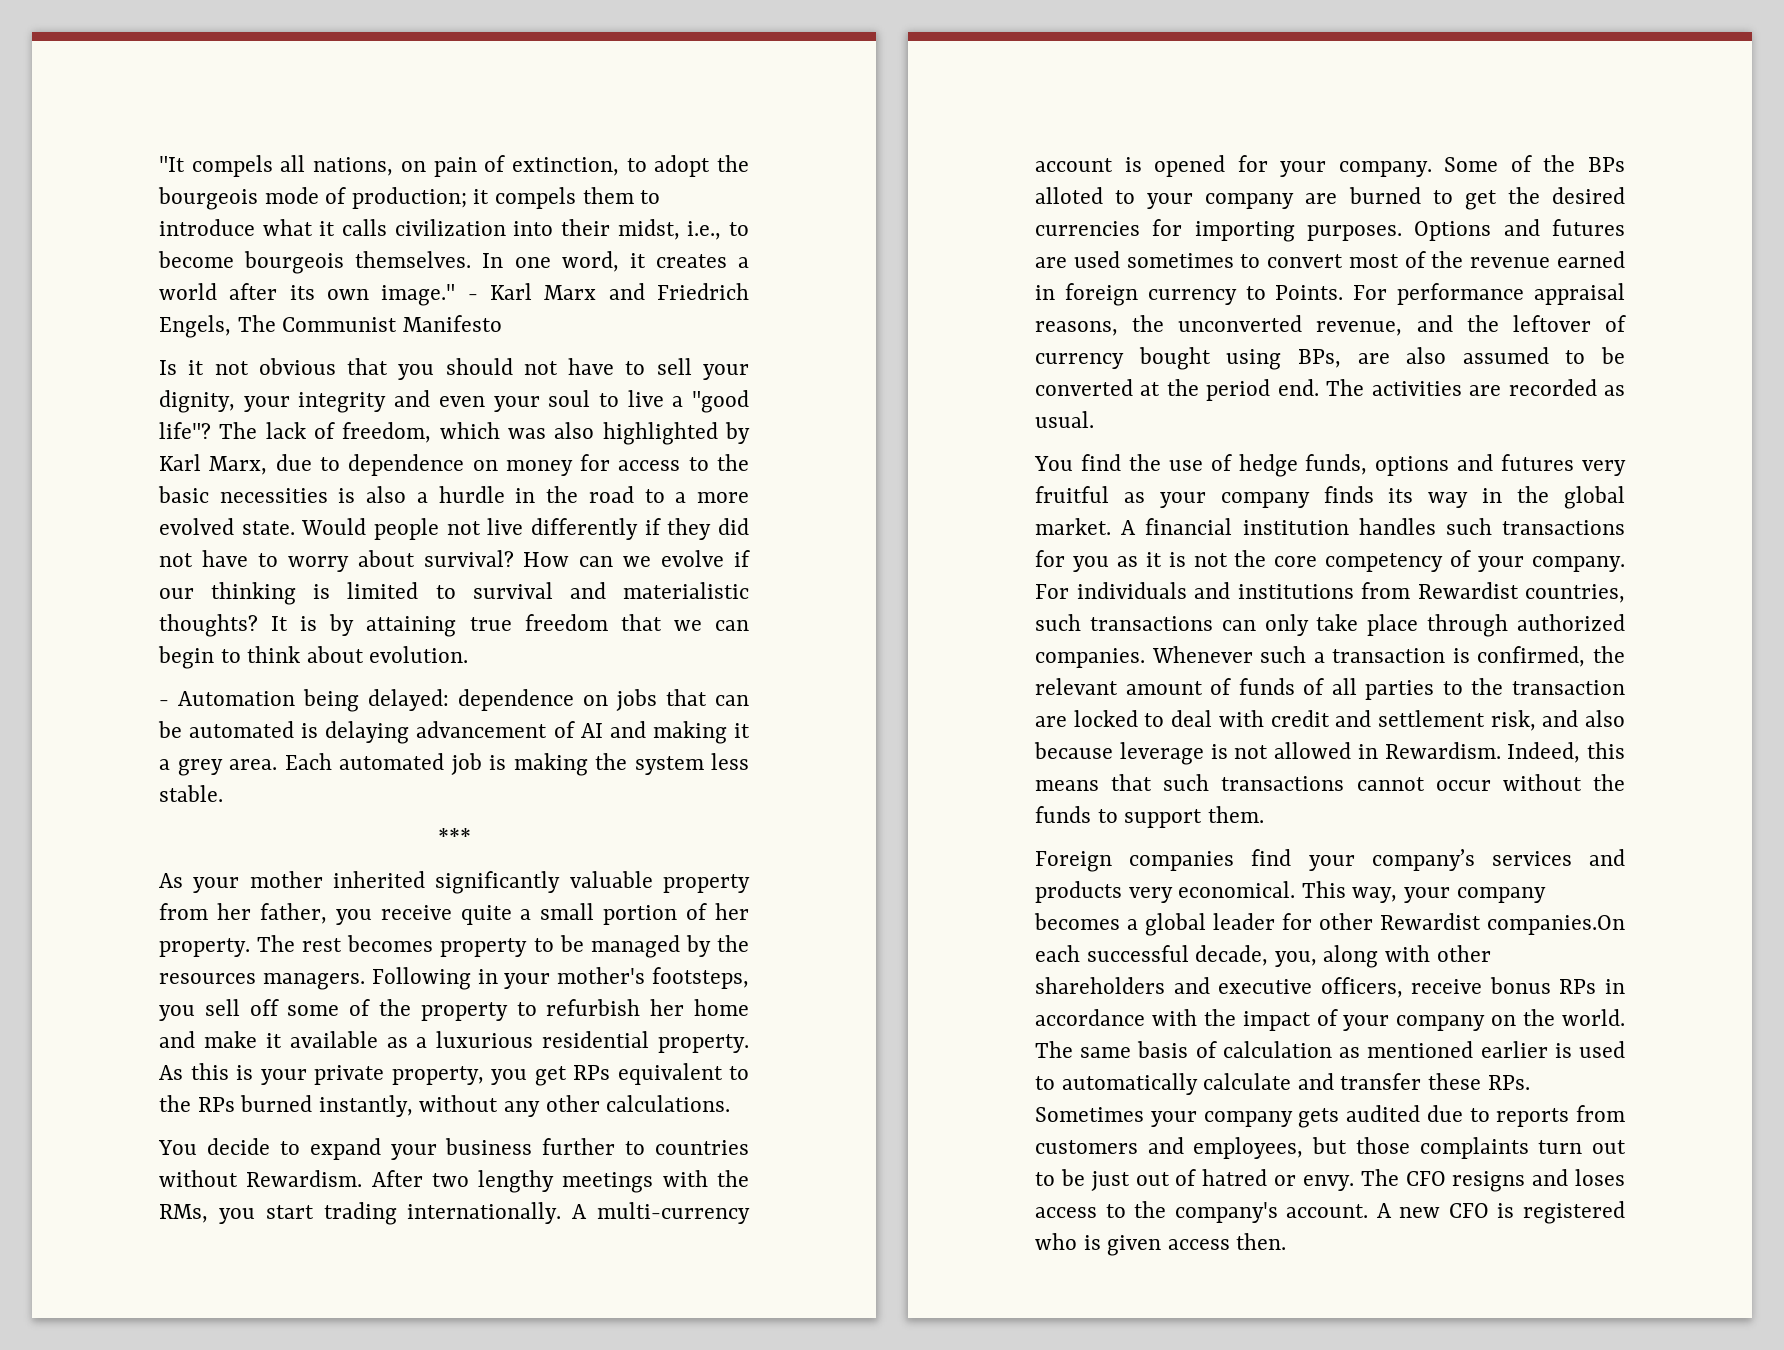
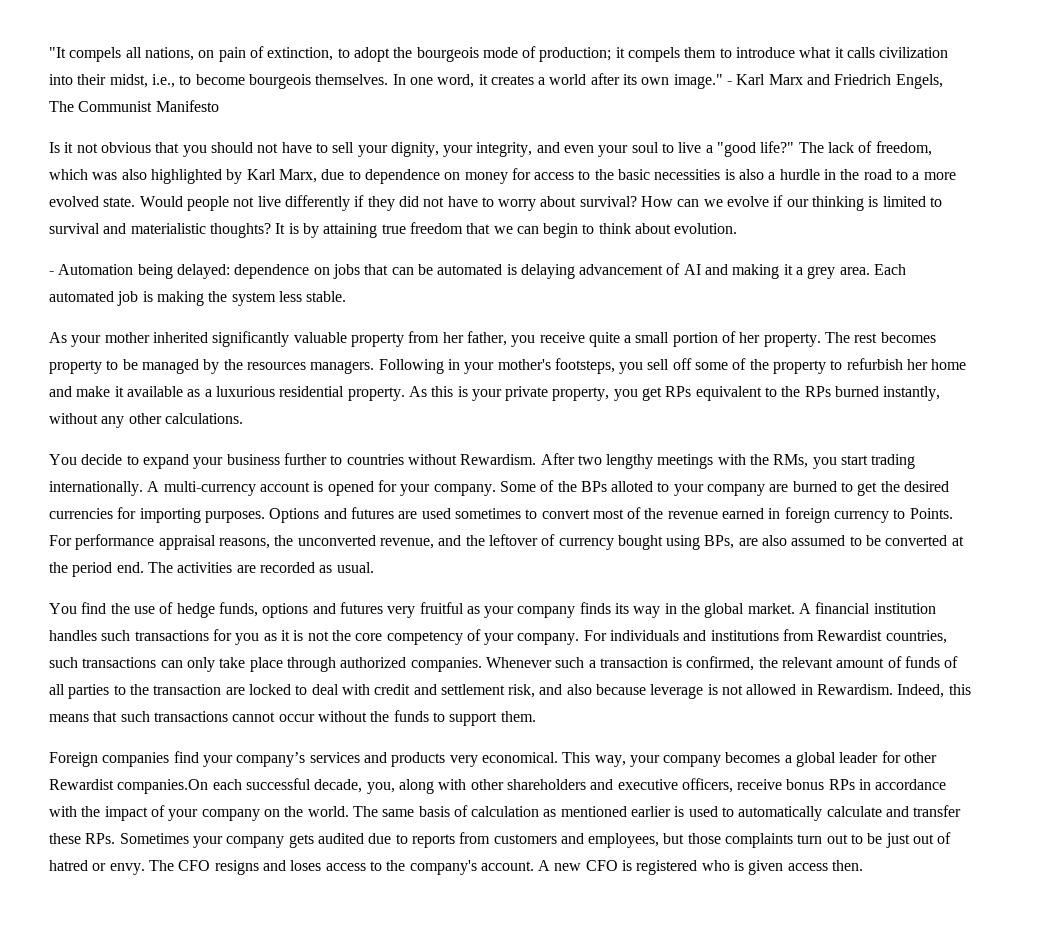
[298,392,387,413] integrity -> [476,142,533,157] integrity,
[159,422,211,439] life"? -> [760,141,795,153] life?"
[437,828,471,845] // *** -> (347, 296) none

